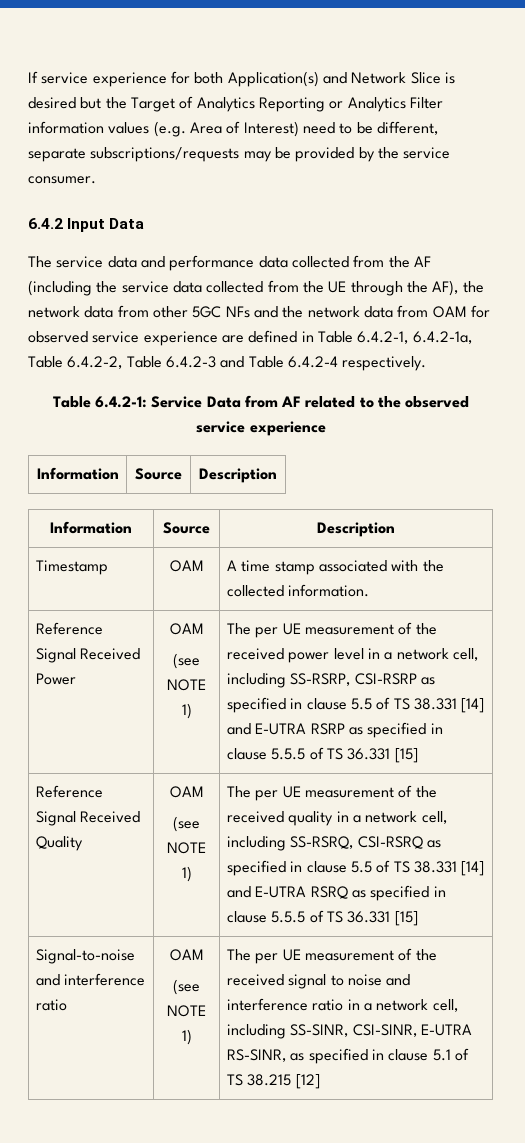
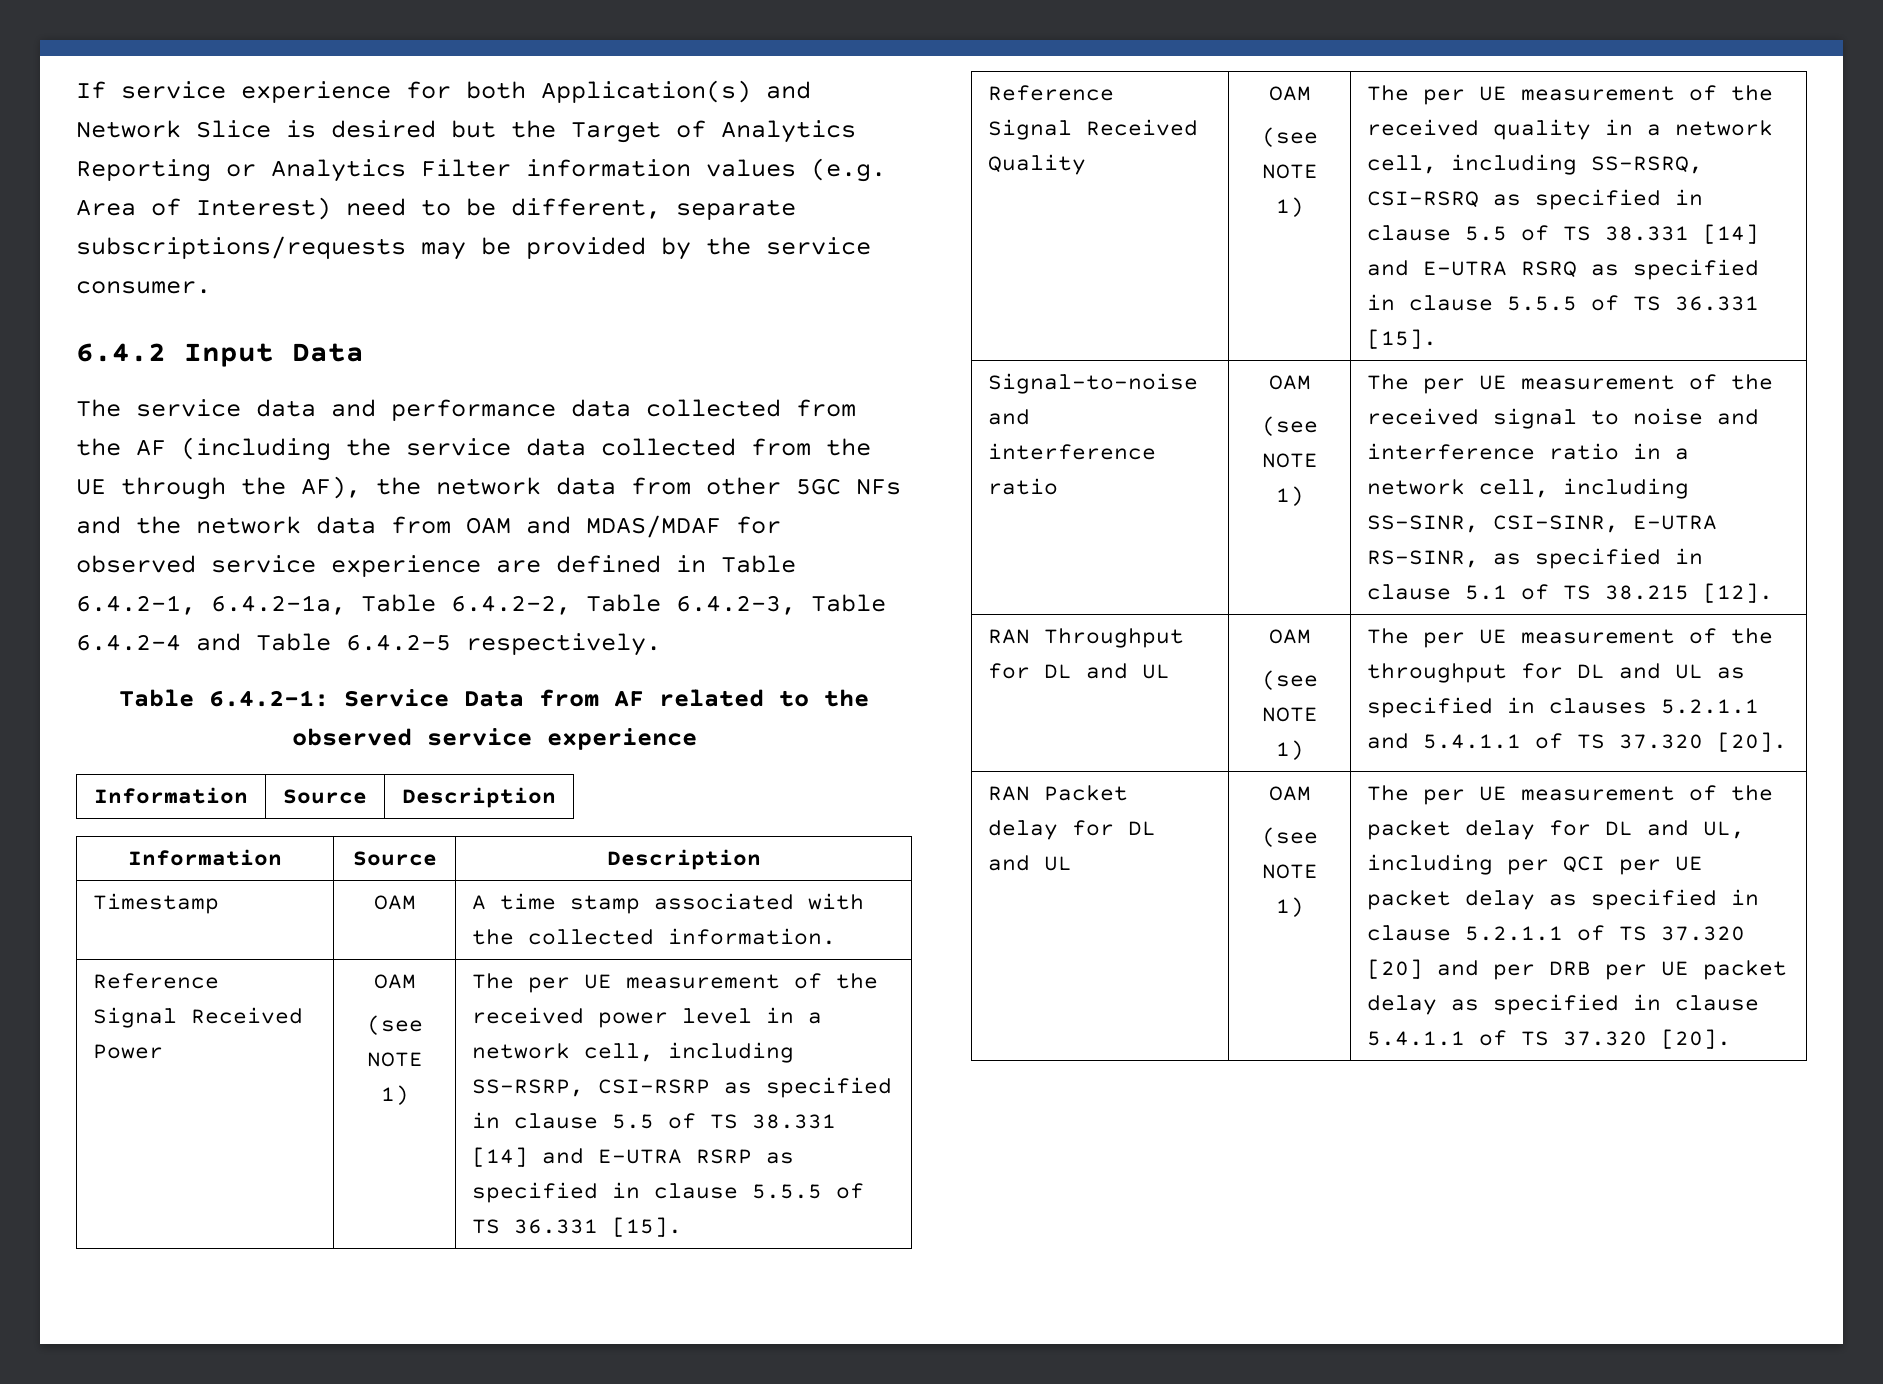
(467, 312) none -> [526,515,721,538] and MDAS/MDAF
[165,356,216,368] 6.4.2-3 -> [676,594,886,615] [76,634,181,651] 6.4.2-3, Table 6.4.2-4
[287,356,338,368] 6.4.2-4 -> [346,634,451,651] 6.4.2-5
[394,748,418,763] [15] -> [612,1217,683,1237] [15].
[394,911,418,926] [15] -> [1367,329,1438,349] [15].
[295,1074,320,1089] [12] -> [1703,583,1774,603] [988,628,1185,648] [988,663,1171,679] [1268,629,1311,644] [1261,670,1318,690] [1261,707,1318,722] [1275,740,1304,760] [1367,628,1774,648] [1367,663,1746,683] [1367,697,1760,718] [1367,732,1788,752] [988,785,1129,801] [988,820,1157,840] [988,855,1073,871] [1268,786,1311,801] [1261,827,1318,847] [1261,864,1318,879] [1275,897,1304,917] [1367,785,1774,805] [1367,820,1746,840] [1367,854,1704,875] [1367,889,1760,910] [1367,925,1746,941] [1367,959,1788,980] [1367,994,1760,1015] [1367,1029,1732,1049] [12]. // RAN Throughput for DL and UL | OAM // (see NOTE 1) | The per UE measurement of the throughput for DL and UL as specified in clauses 5.2.1.1 and 5.4.1.1 of TS 37.320 [20]. // RAN Packet delay for DL and UL | OAM // (see NOTE 1) | The per UE measurement of the packet delay for DL and UL, including per QCI per UE packet delay as specified in clause 5.2.1.1 of TS 37.320 [20] and per DRB per UE packet delay as specified in clause 5.4.1.1 of TS 37.320 [20].

